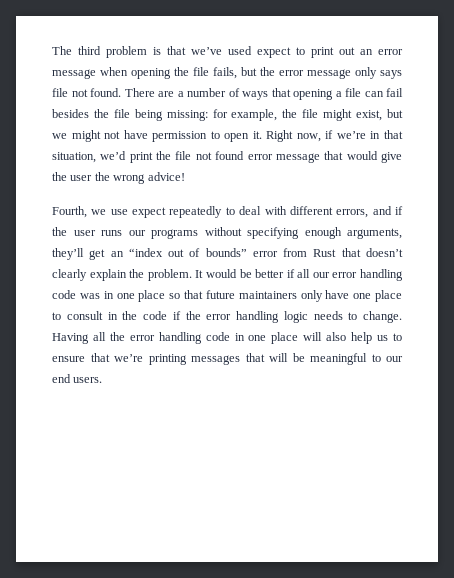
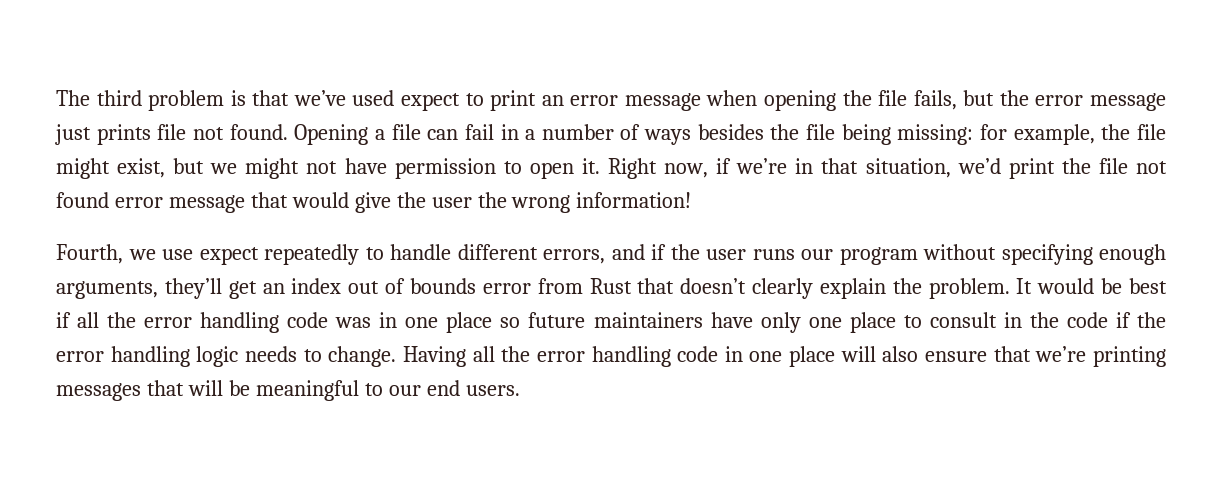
[339,47,355,55] out -> (537, 100) none
[355,67,402,79] only says -> [55,124,151,145] just prints
[124,88,403,100] There are a number of ways that opening a file can fail -> [294,124,692,145] Opening a file can fail in a number of ways
[147,172,185,181] advice! -> [576,192,692,208] information!
[239,206,287,215] deal with -> [390,244,451,260] handle
[151,229,198,239] programs -> [839,247,918,265] program
[128,248,163,257] “index -> [291,278,342,294] index
[205,248,247,257] bounds” -> [409,278,476,294] bounds
[255,269,285,278] better -> [1129,278,1167,294] best
[312,272,330,278] our -> [107,312,137,328] the
[184,290,203,299] that -> (521, 322) none
[300,290,350,302] only have -> [710,312,801,333] have only
[351,332,402,344] help us to -> (919, 354) none

